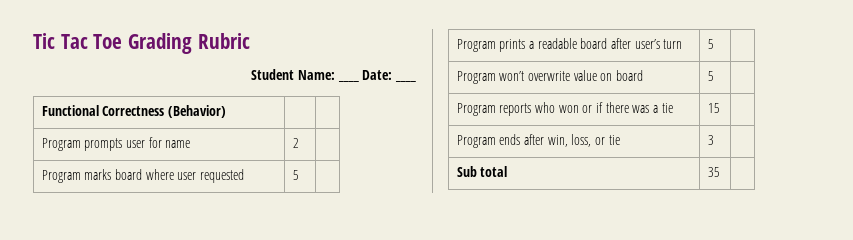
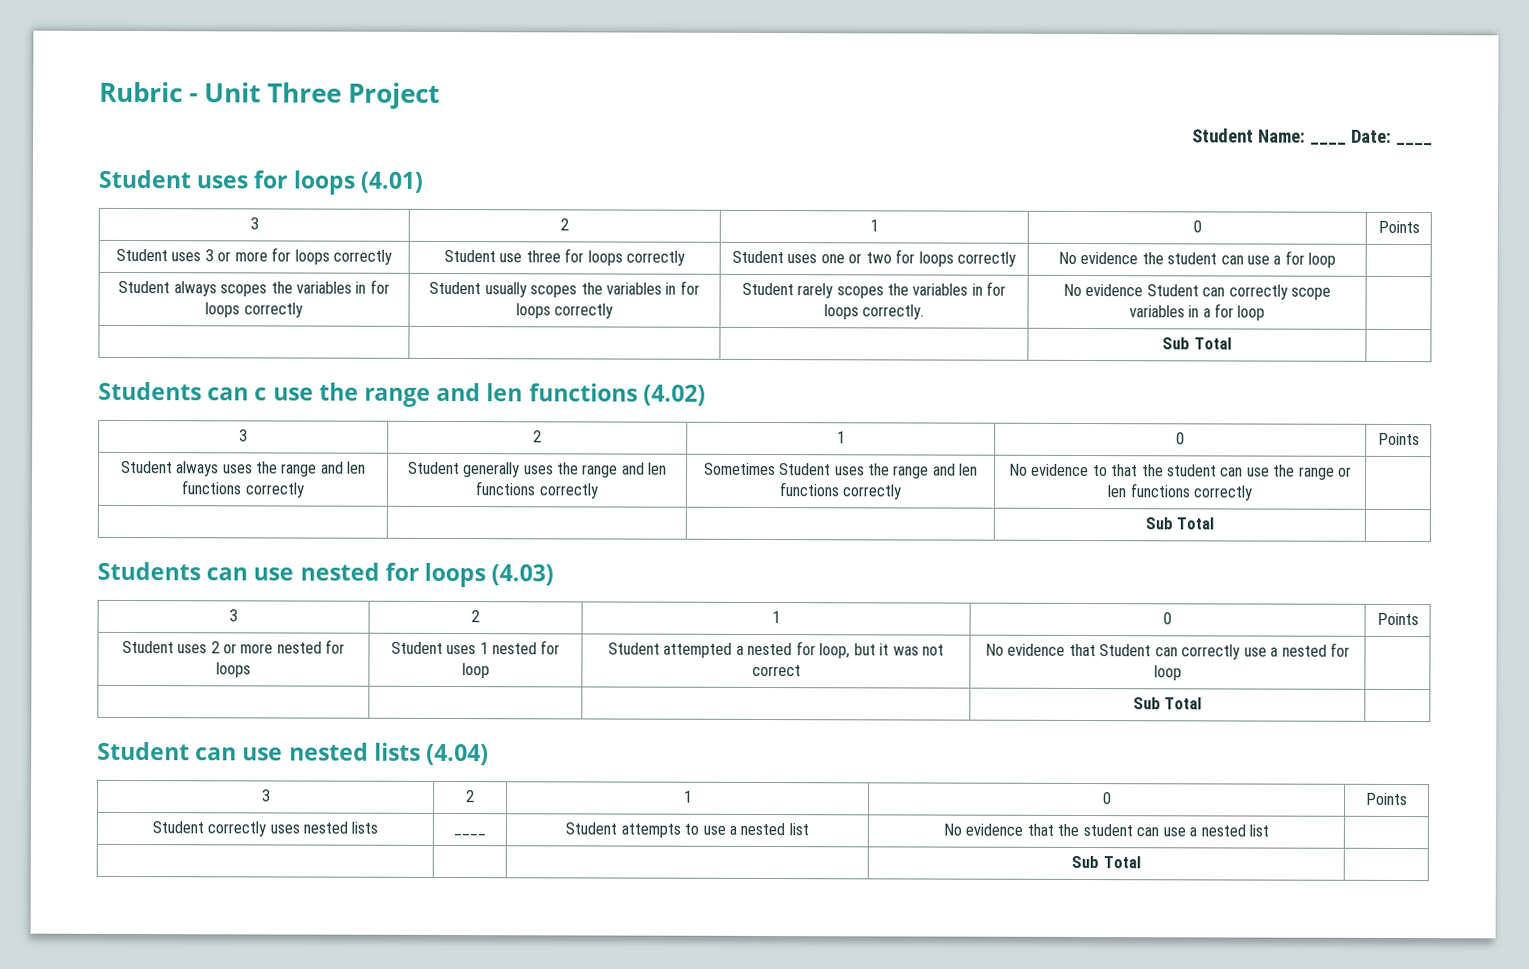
[33,33,250,54] Tic Tac Toe Grading Rubric -> [99,81,441,109] Rubric - Unit Three Project
[41,105,227,118] [41,137,191,151] [292,138,299,148] [41,169,244,183] [292,170,299,180] [456,38,683,52] [707,39,714,49] [456,70,643,84] [707,71,714,81] [456,102,673,116] [707,103,720,113] [456,134,620,148] [707,135,714,145] [456,166,508,177] [707,167,720,177] // Functional Correctness (Behavior) | | // Program prompts user for name | 2 | // Program marks board where user requested | 5 | // Program prints a readable board after user’s turn | 5 | // Program won’t overwrite value on board | 5 | // Program reports who won or if there was a tie | 15 | // Program ends after win, loss, or tie | 3 | // Sub total | 35 -> [98,169,423,195] [249,217,259,230] [560,218,569,231] [869,219,879,232] [1192,220,1202,233] [1377,220,1420,234] [115,247,393,265] [443,248,686,266] [731,249,1017,267] [1057,250,1337,268] [118,279,390,297] [205,302,303,318] [429,280,700,298] [515,303,614,319] [741,281,1007,299] [823,304,925,320] [1062,283,1332,300] [1128,303,1266,321] [1162,337,1232,350] [98,381,706,407] [239,429,248,442] [533,430,542,443] [836,431,846,444] [1176,432,1185,445] [1377,432,1420,446] [120,460,367,477] [181,480,305,498] [407,461,668,478] [475,481,599,499] [703,462,979,479] [778,482,903,500] [1008,463,1353,480] [1107,483,1252,501] [1144,517,1215,530] [97,561,555,588] [229,609,238,622] [471,610,480,623] [771,611,781,624] [1163,612,1172,625] [1376,612,1419,626] [121,639,346,654] [216,662,251,678] [390,640,561,655] [461,663,490,679] [607,641,945,659] [751,664,801,677] [984,642,1351,660] [1153,665,1182,681] [1132,697,1203,710] [97,741,490,766] [261,789,271,802] [466,790,475,803] [682,790,693,803] [1101,792,1112,805] [1365,792,1408,806] [151,821,379,837] [453,833,486,837] [565,822,809,838] [942,823,1270,837] [1071,855,1141,869] // Student uses for loops (4.01) // 3 | 2 | 1 | 0 | Points // Student uses 3 or more for loops correctly | Student use three for loops correctly | Student uses one or two for loops correctly | No evidence the student can use a for loop | // Student always scopes the variables in for loops correctly | Student usually scopes the variables in for loops correctly | Student rarely scopes the variables in for loops correctly. | No evidence Student can correctly scope variables in a for loop | // | | | Sub Total | // Students can c use the range and len functions (4.02) // 3 | 2 | 1 | 0 | Points // Student always uses the range and len functions correctly | Student generally uses the range and len functions correctly | Sometimes Student uses the range and len functions correctly | No evidence to that the student can use the range or len functions correctly | // | | | Sub Total | // Students can use nested for loops (4.03) // 3 | 2 | 1 | 0 | Points // Student uses 2 or more nested for loops | Student uses 1 nested for loop | Student attempted a nested for loop, but it was not correct | No evidence that Student can correctly use a nested for loop | // | | | Sub Total | // Student can use nested lists (4.04) // 3 | 2 | 1 | 0 | Points // Student correctly uses nested lists | ____ | Student attempts to use a nested list | No evidence that the student can use a nested list | // | | | Sub Total

